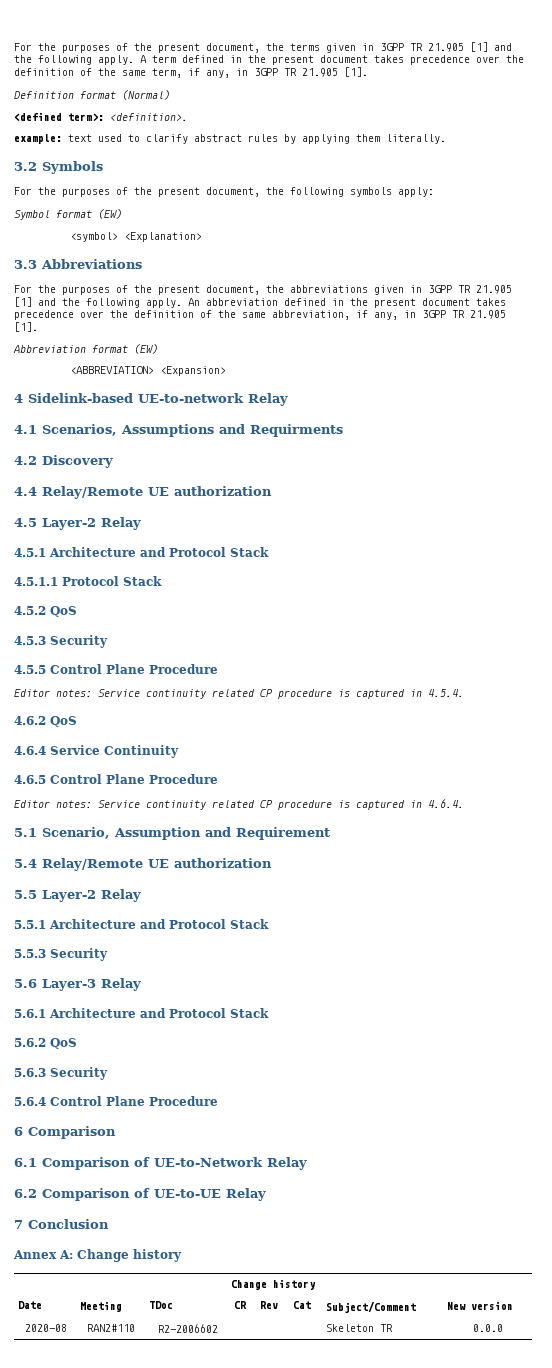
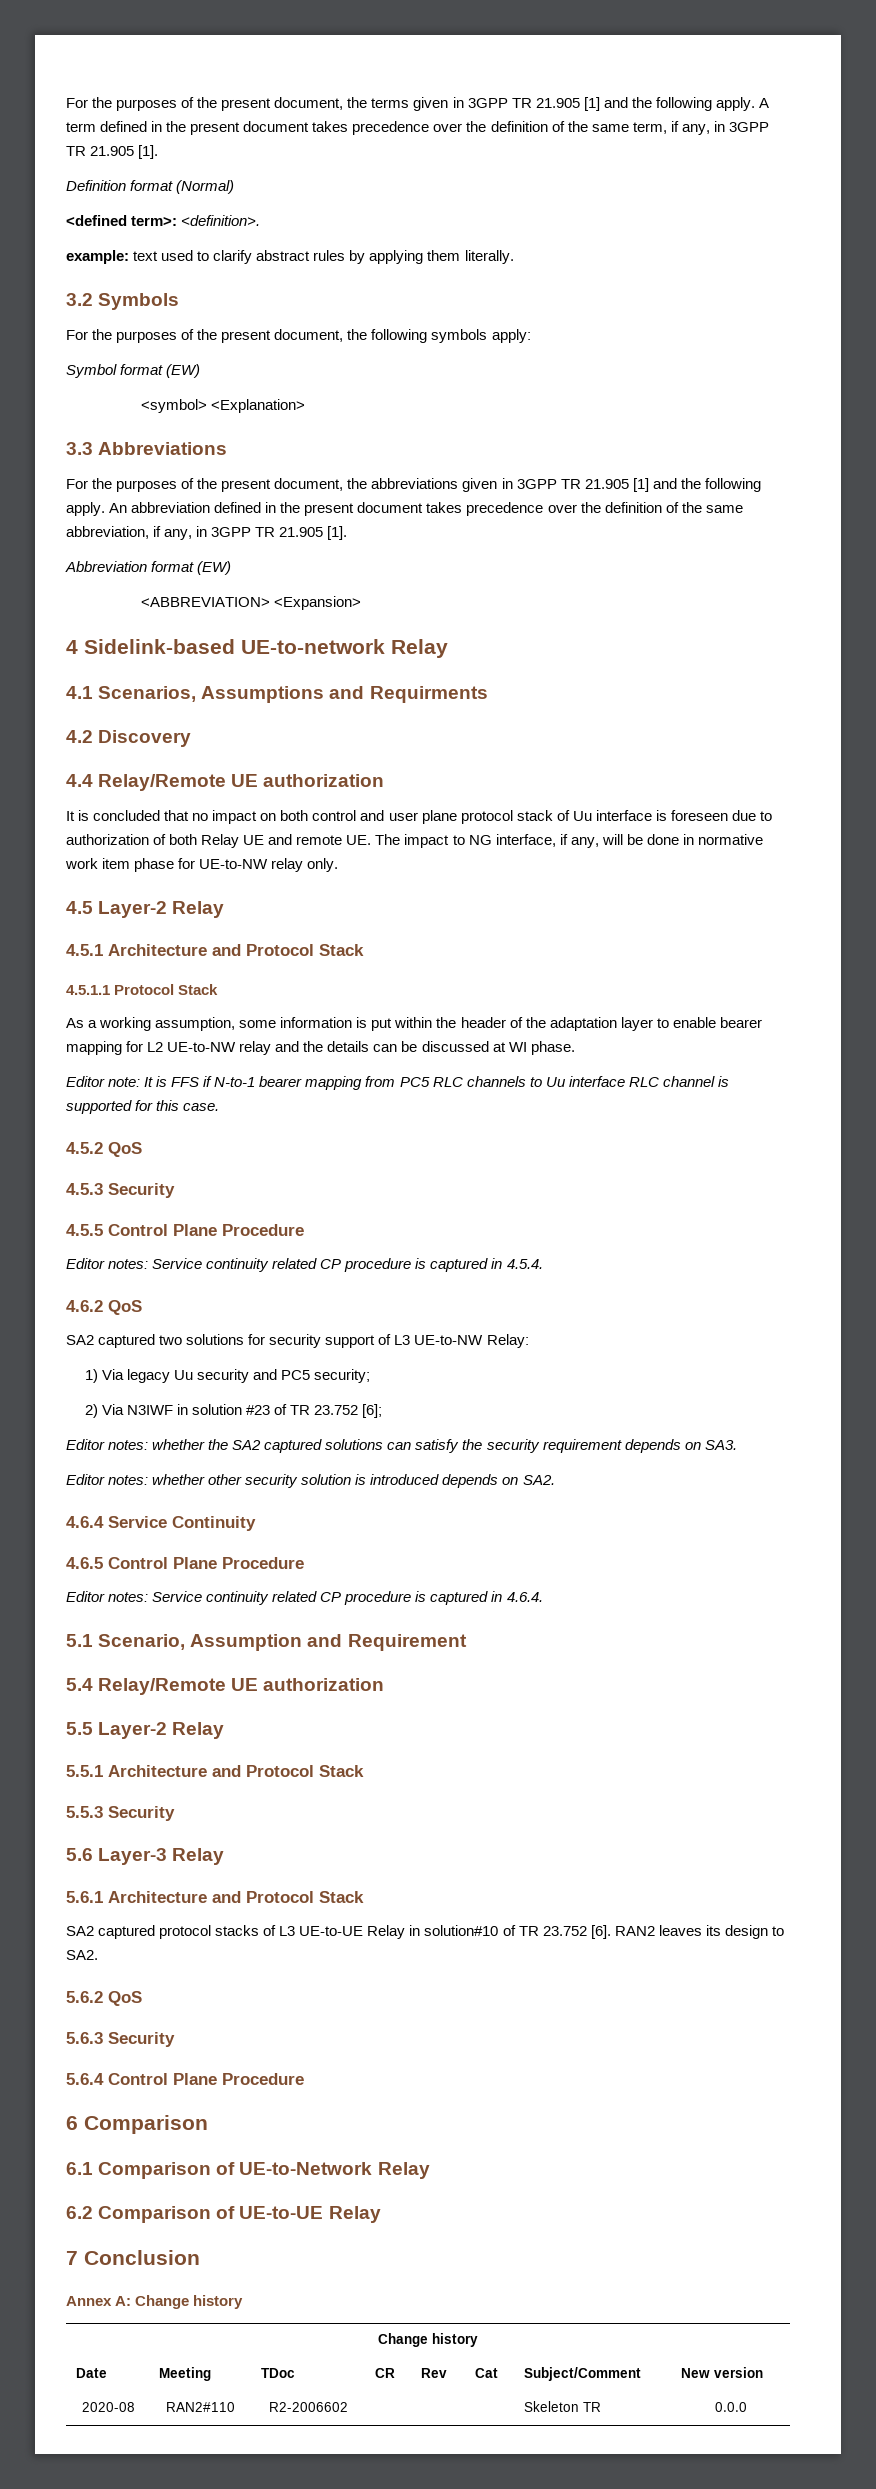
(272, 491) none -> [66,810,772,824] [66,834,763,848] [65,858,339,872] // It is concluded that no impact on both control and user plane protocol stack of Uu interface is foreseen due to authorization of both Relay UE and remote UE. The impact to NG interface, if any, will be done in normative work item phase for UE-to-NW relay only.
(162, 581) none -> [66,1017,762,1031] [66,1041,575,1055] [66,1076,729,1090] [66,1100,220,1114] // As a working assumption, some information is put within the header of the adaptation layer to enable bearer mapping for L2 UE-to-NW relay and the details can be discussed at WI phase. // Editor note: It is FFS if N-to-1 bearer mapping from PC5 RLC channels to Uu interface RLC channel is supported for this case.
(77, 721) none -> [66,1334,529,1348] [84,1369,371,1383] [84,1404,383,1418] [66,1439,737,1453] [66,1474,555,1488] // SA2 captured two solutions for security support of L3 UE-to-NW Relay: // 1) Via legacy Uu security and PC5 security; // 2) Via N3IWF in solution #23 of TR 23.752 [6]; // Editor notes: whether the SA2 captured solutions can satisfy the security requirement depends on SA3. // Editor notes: whether other security solution is introduced depends on SA2.
(269, 1013) none -> [66,1925,784,1939] [66,1950,98,1960] // SA2 captured protocol stacks of L3 UE-to-UE Relay in solution#10 of TR 23.752 [6]. RAN2 leaves its design to SA2.

